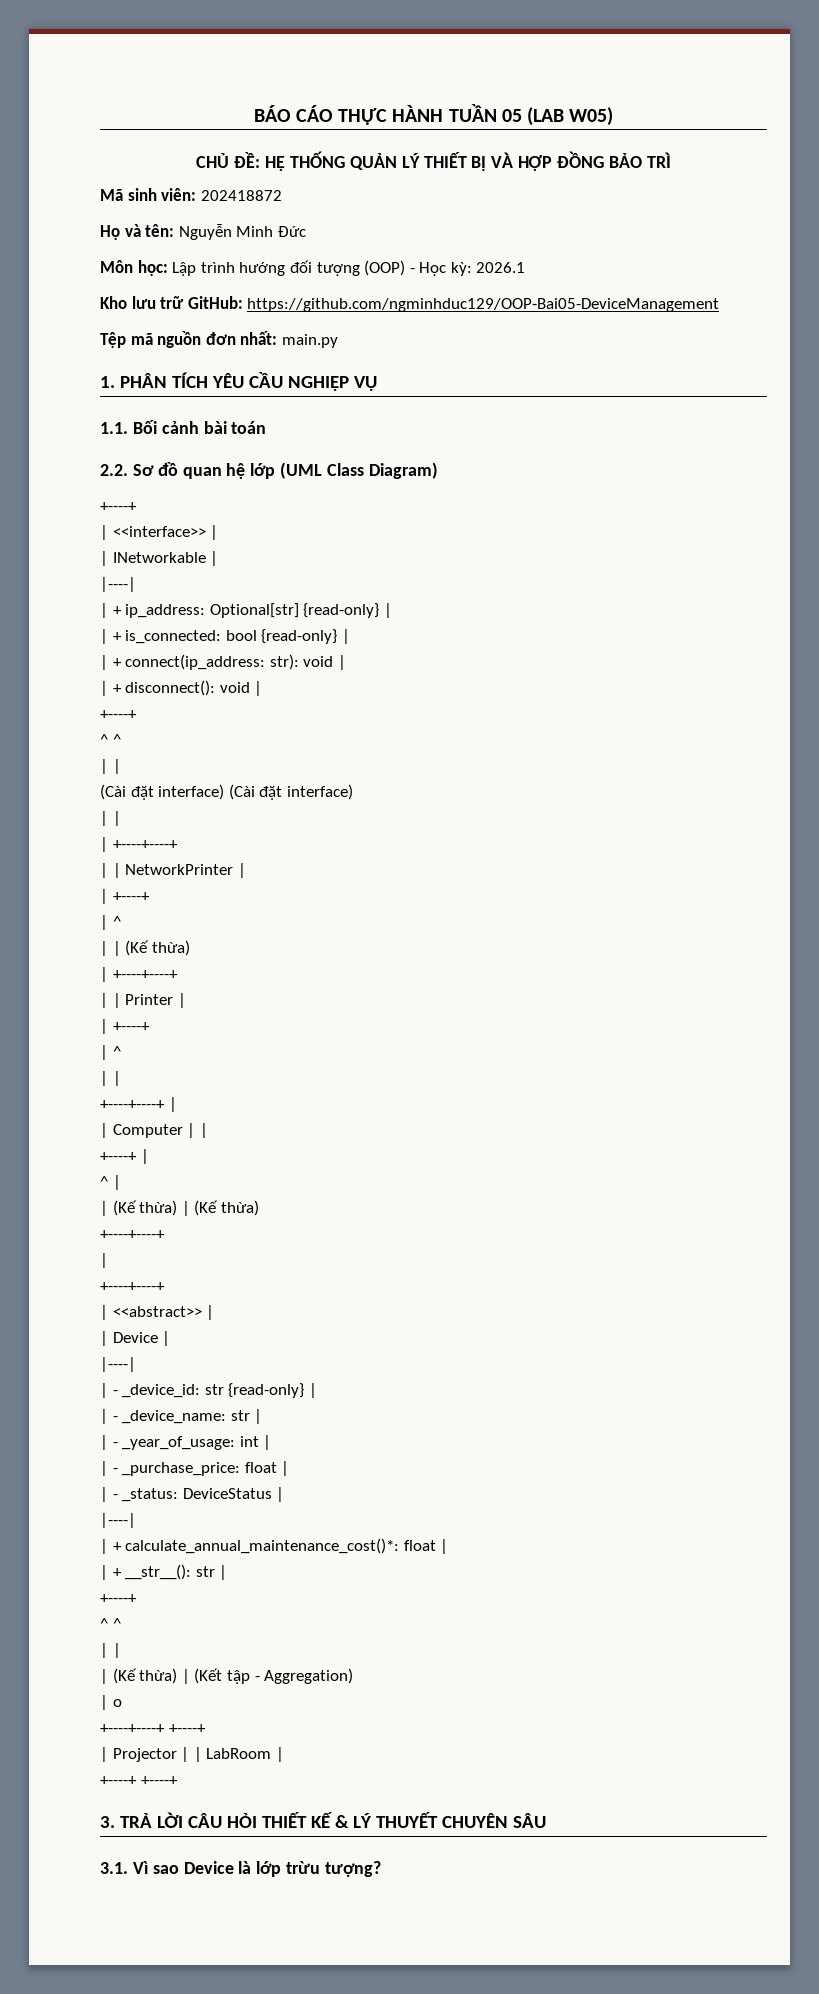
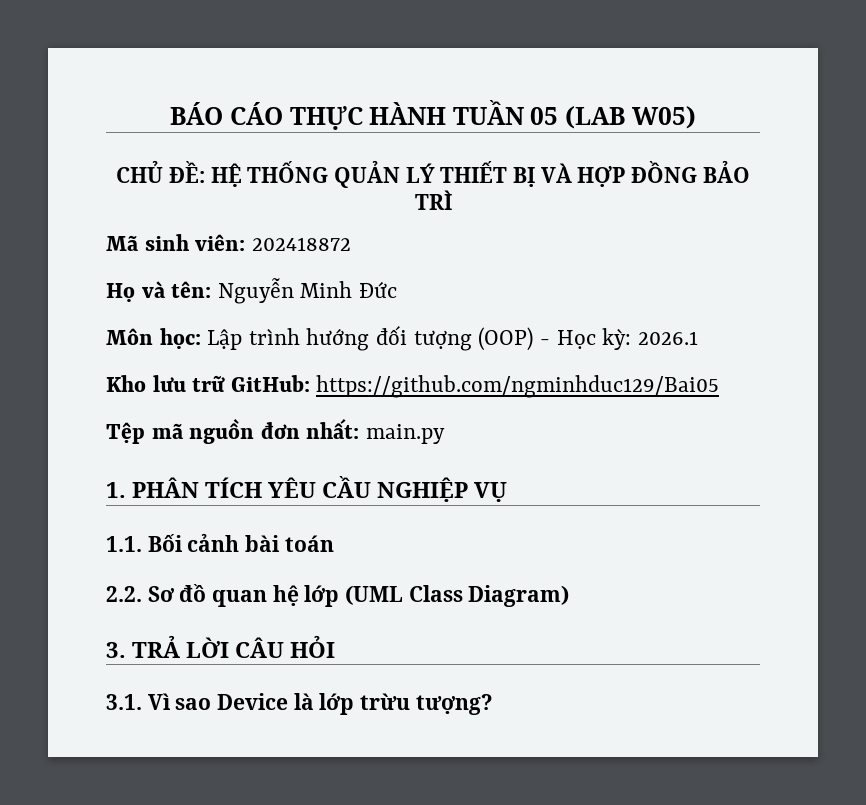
[247,298,720,312] https://github.com/ngminhduc129/OOP-Bai05-DeviceManagement -> [316,375,720,398] https://github.com/ngminhduc129/Bai05
[100,502,137,511] [100,525,219,540] [100,551,219,566] [100,577,136,592] [100,603,392,618] [100,629,350,644] [100,654,346,670] [100,680,263,696] [100,710,137,719] [100,734,121,745] [100,759,121,774] [100,784,353,800] [100,811,121,826] [100,837,178,852] [100,863,246,878] [100,889,150,904] [100,915,121,930] [100,940,190,956] [100,967,178,982] [100,993,186,1008] [100,1019,150,1034] [100,1045,121,1060] [100,1071,121,1086] [100,1097,177,1112] [100,1123,208,1138] [100,1149,149,1164] [100,1175,121,1190] [100,1200,259,1216] [100,1230,165,1239] [100,1253,108,1268] [100,1282,165,1291] [100,1305,215,1320] [100,1331,171,1346] [100,1357,136,1372] [100,1383,317,1398] [100,1409,263,1424] [100,1435,272,1450] [100,1461,290,1476] [100,1487,285,1502] [100,1513,136,1528] [100,1538,449,1554] [100,1564,228,1580] [100,1594,137,1603] [100,1618,121,1629] [100,1643,121,1658] [100,1668,354,1684] [100,1695,122,1710] [100,1724,206,1733] [100,1747,284,1762] [100,1776,178,1785] // +----+ // | <<interface>> | // | INetworkable | // |----| // | + ip_address: Optional[str] {read-only} | // | + is_connected: bool {read-only} | // | + connect(ip_address: str): void | // | + disconnect(): void | // +----+ // ^ ^ // | | // (Cài đặt interface) (Cài đặt interface) // | | // | +----+----+ // | | NetworkPrinter | // | +----+ // | ^ // | | (Kế thừa) // | +----+----+ // | | Printer | // | +----+ // | ^ // | | // +----+----+ | // | Computer | | // +----+ | // ^ | // | (Kế thừa) | (Kế thừa) // +----+----+ // | // +----+----+ // | <<abstract>> | // | Device | // |----| // | - _device_id: str {read-only} | // | - _device_name: str | // | - _year_of_usage: int | // | - _purchase_price: float | // | - _status: DeviceStatus | // |----| // | + calculate_annual_maintenance_cost()*: float | // | + __str__(): str | // +----+ // ^ ^ // | | // | (Kế thừa) | (Kết tập - Aggregation) // | o // +----+----+ +----+ // | Projector | | LabRoom | // +----+ +----+ -> (570, 596) none
[261,1812,546,1828] THIẾT KẾ & LÝ THUYẾT CHUYÊN SÂU -> (336, 646) none

